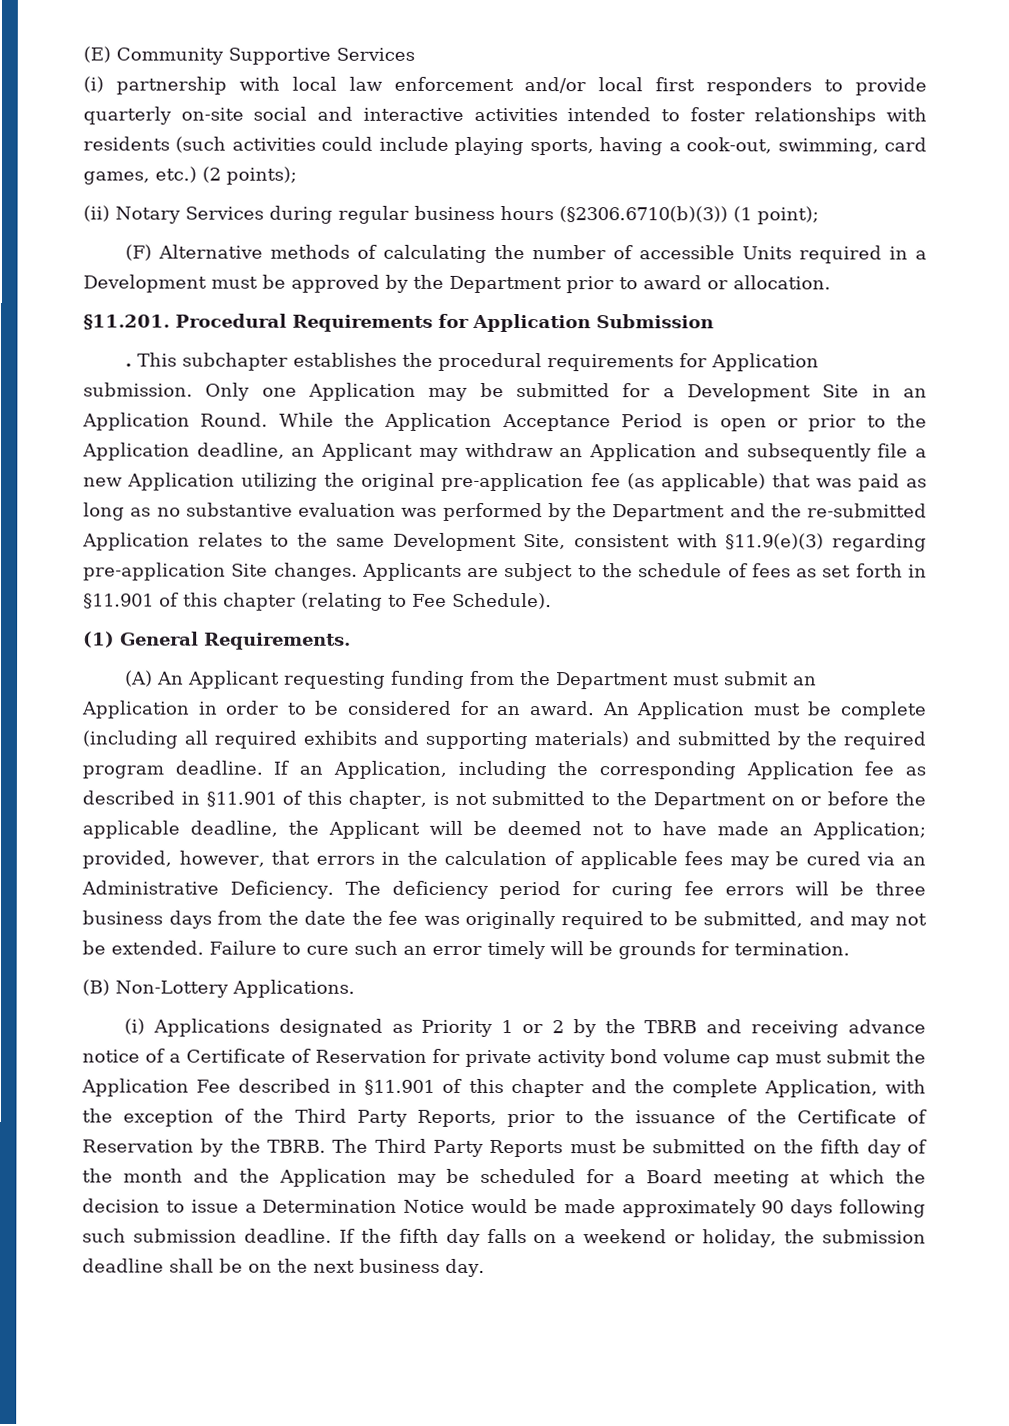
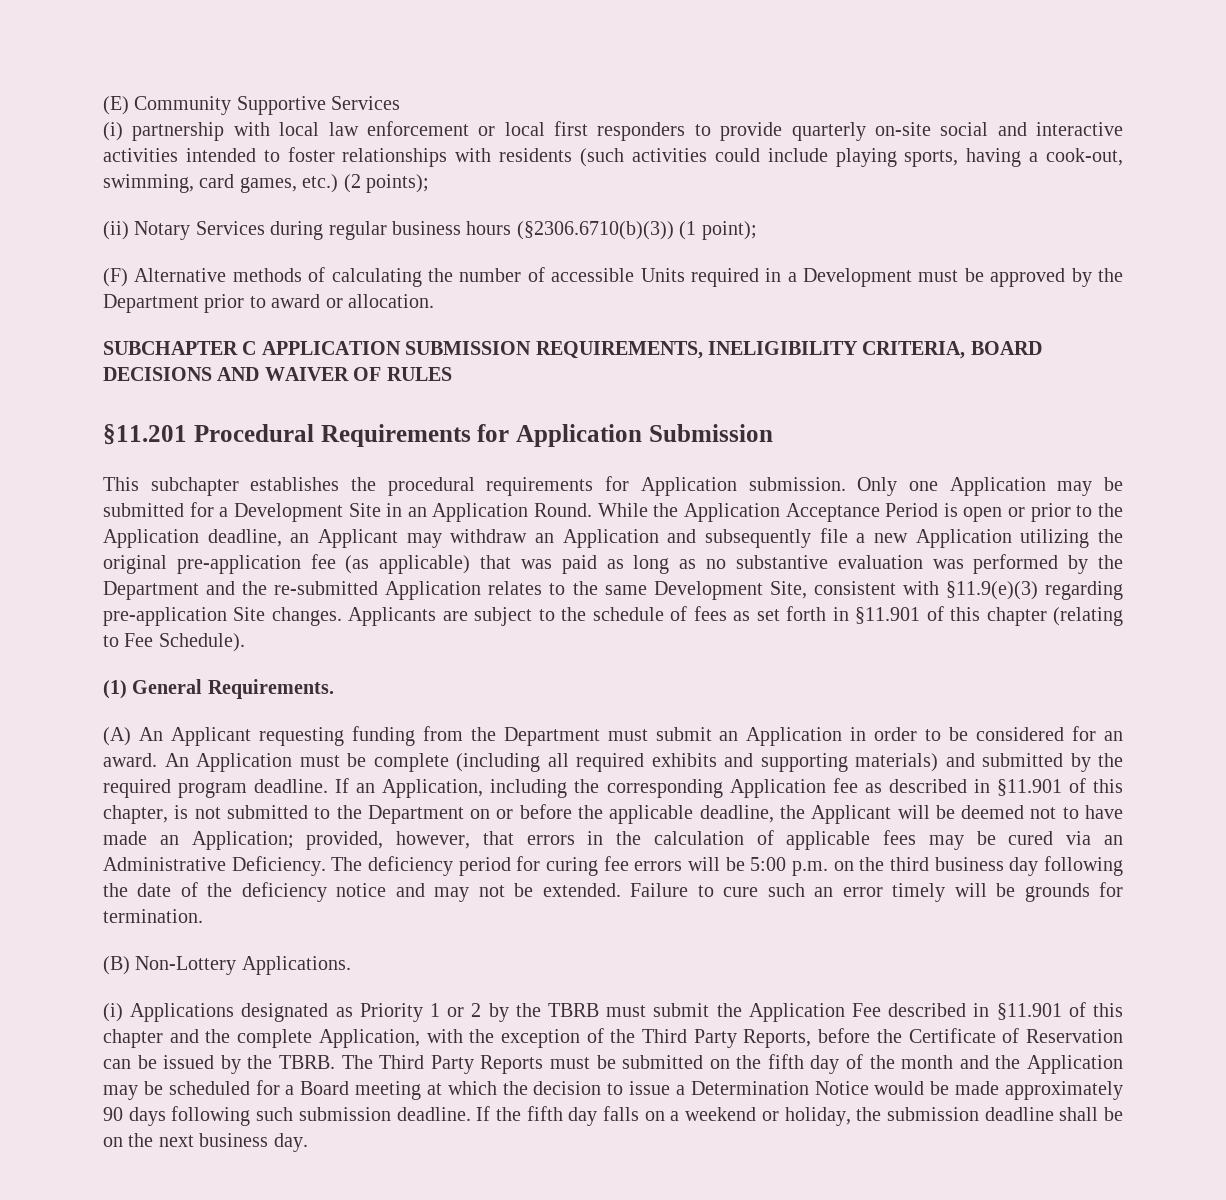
[524,77,587,94] and/or -> [478,126,496,136] or
[83,314,170,330] §11.201. -> [103,341,1042,359] [103,367,452,381] [103,424,187,445] SUBCHAPTER C APPLICATION SUBMISSION REQUIREMENTS, INELIGIBILITY CRITERIA, BOARD DECISIONS AND WAIVER OF RULES // §11.201
[125,363,133,367] . -> (773, 433) none
[874,881,926,896] [82,910,804,930] three business days from the date the fee was originally required to be submitted, -> [750,856,1123,876] [103,882,387,902] 5:00 p.m. on the third business day following the date of the deficiency notice
[706,1019,926,1038] [82,1048,770,1068] and receiving advance notice of a Certificate of Reservation for private activity bond volume cap -> (599, 1010) none
[506,1109,747,1128] prior to the issuance of -> [818,1028,871,1043] before
(194, 1146) none -> [103,1055,215,1069] can be issued

